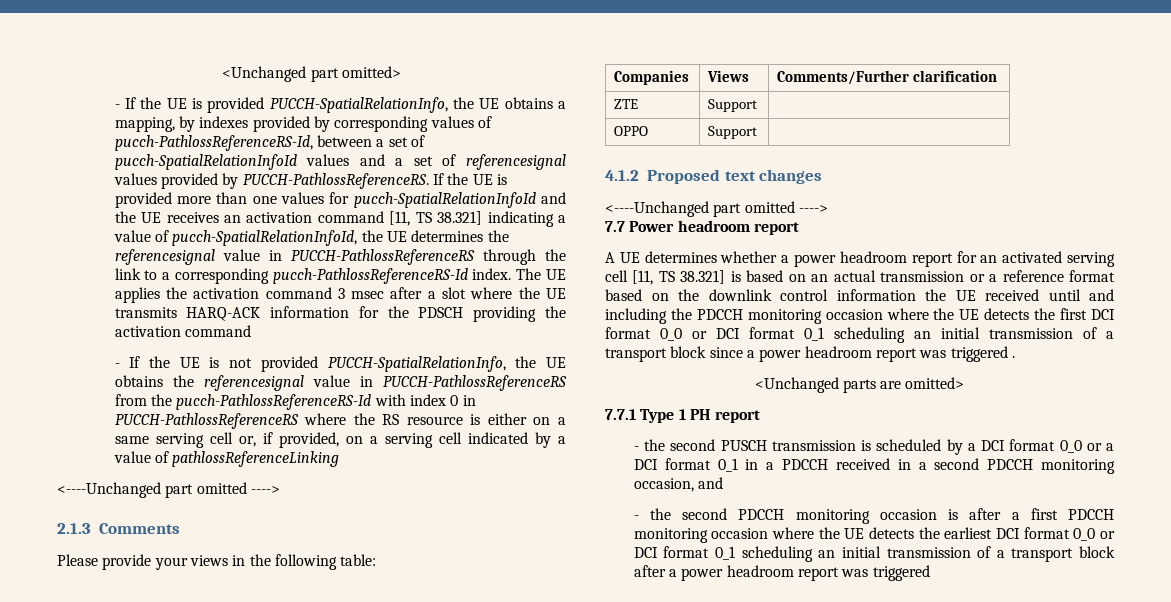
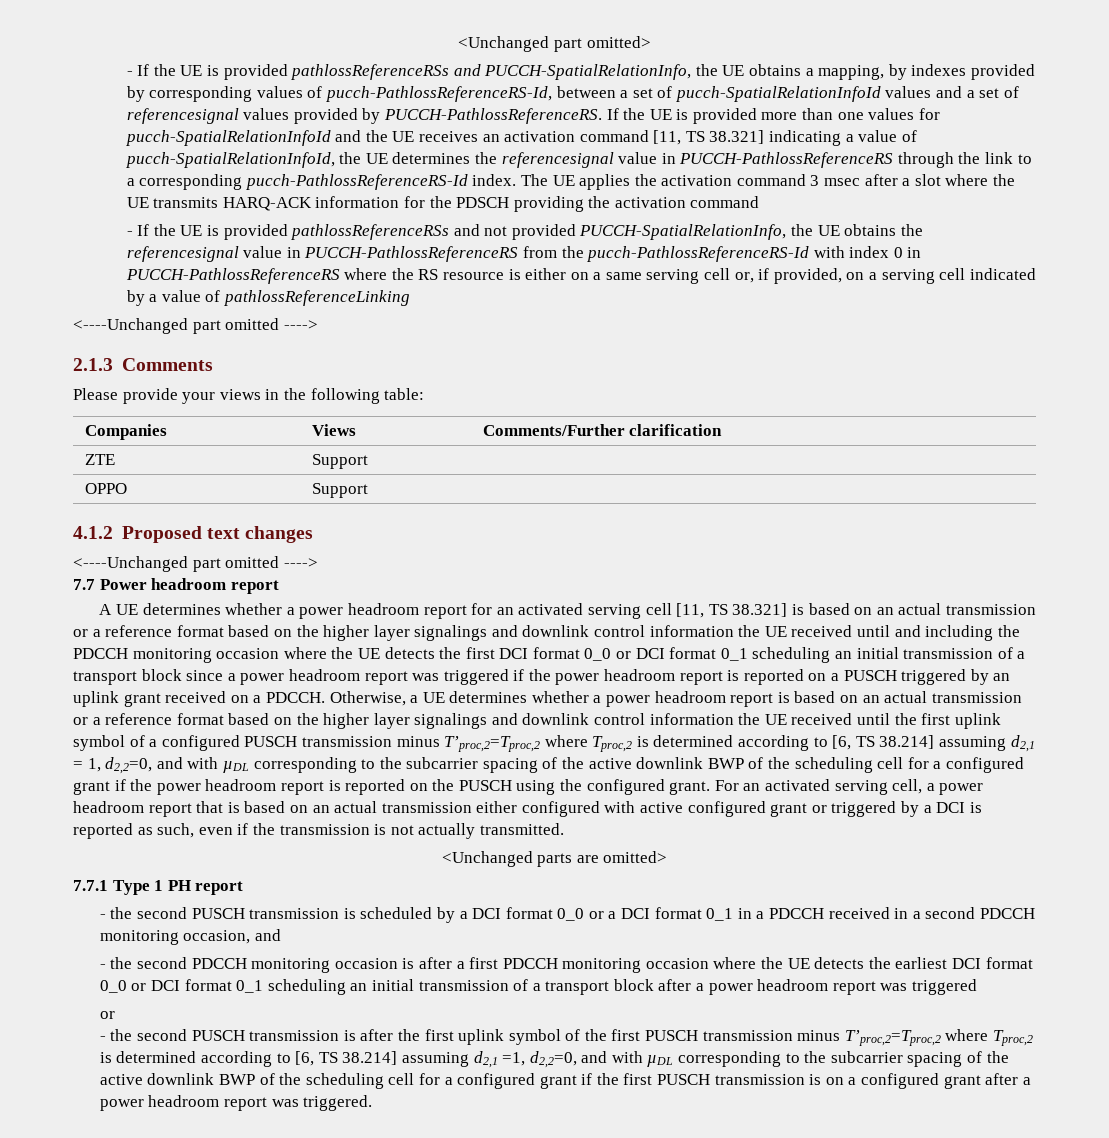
(265, 105) none -> [291,64,481,80] pathlossReferenceRSs and
(220, 362) none -> [223,224,480,240] provided pathlossReferenceRSs and
(699, 295) none -> [323,625,518,641] higher layer signalings and
[1011,356,1015,358] . -> [513,669,1011,685] [73,691,1022,707] [73,713,1001,729] [73,735,1035,752] [73,757,1024,774] [73,779,984,795] [73,801,982,817] [73,823,564,839] if the power headroom report is reported on a PUSCH triggered by an uplink grant received on a PDCCH. Otherwise, a UE determines whether a power headroom report is based on an actual transmission or a reference format based on the higher layer signalings and downlink control information the UE received until the first uplink symbol of a configured PUSCH transmission minus T’proc,2=Tproc,2 where Tproc,2 is determined according to [6, TS 38.214] assuming d2,1 = 1, d2,2=0, and with µDL corresponding to the subcarrier spacing of the active downlink BWP of the scheduling cell for a configured grant if the power headroom report is reported on the PUSCH using the configured grant. For an activated serving cell, a power headroom report that is based on an actual transmission either configured with active configured grant or triggered by a DCI is reported as such, even if the transmission is not actually transmitted.
(930, 573) none -> [99,1011,115,1019] [99,1029,1033,1046] [99,1051,1009,1068] [99,1073,1031,1089] [99,1095,373,1111] // or // - the second PUSCH transmission is after the first uplink symbol of the first PUSCH transmission minus T’proc,2=Tproc,2 where Tproc,2 is determined according to [6, TS 38.214] assuming d2,1 =1, d2,2=0, and with µDL corresponding to the subcarrier spacing of the active downlink BWP of the scheduling cell for a configured grant if the first PUSCH transmission is on a configured grant after a power headroom report was triggered.

